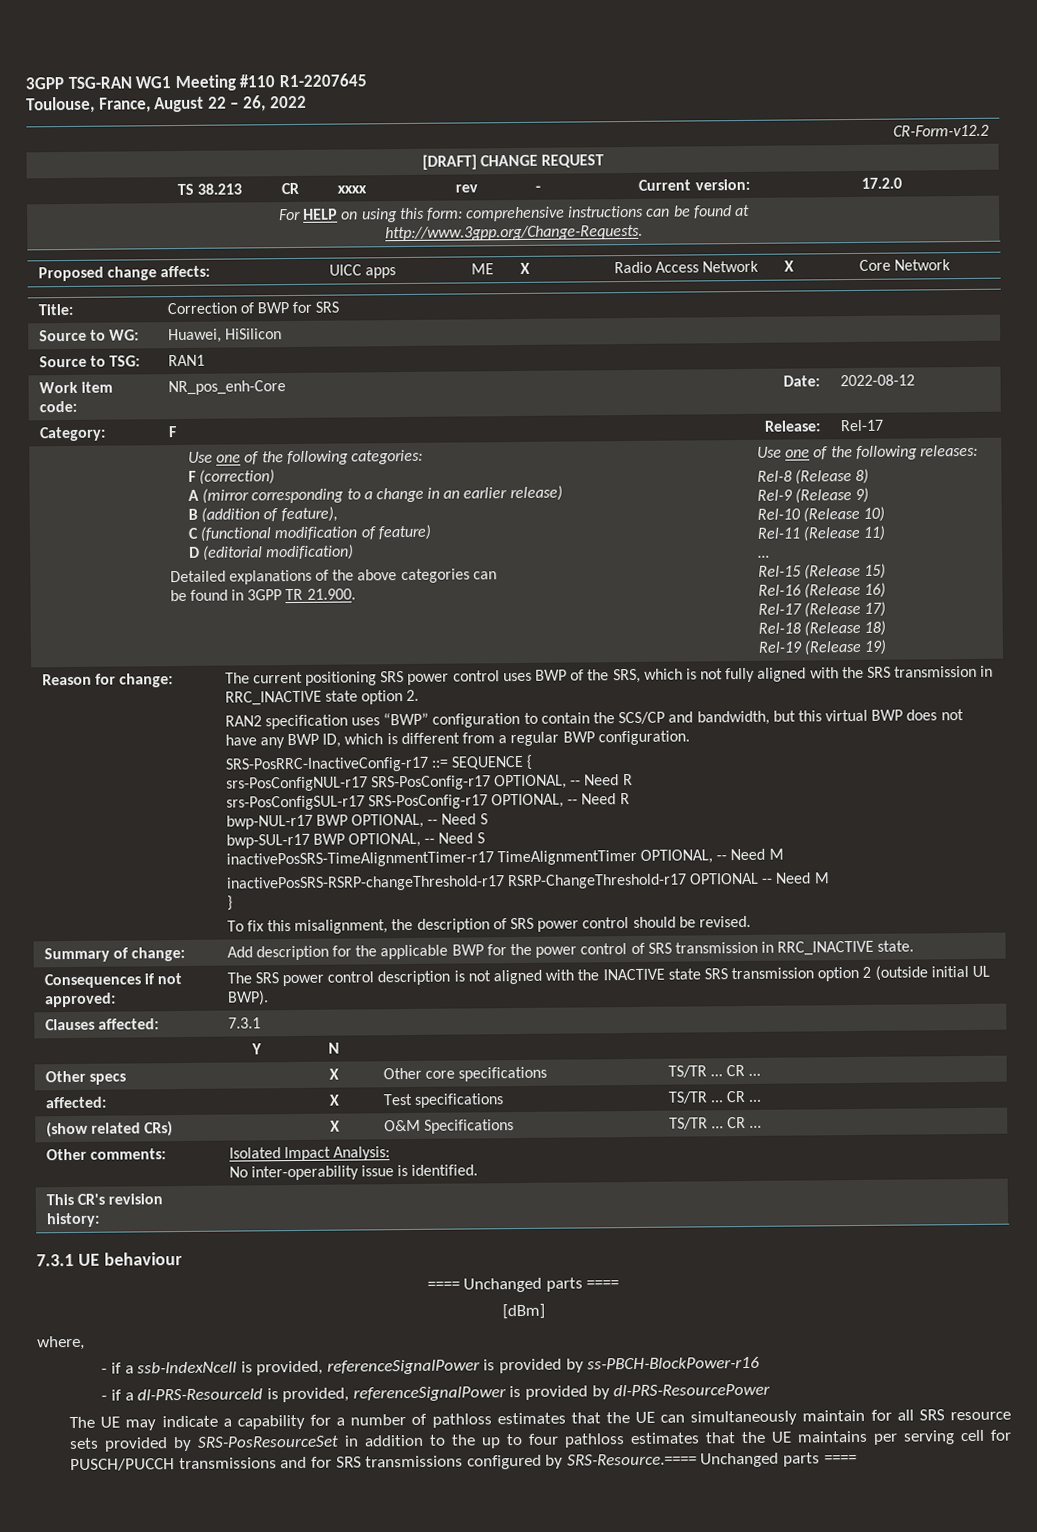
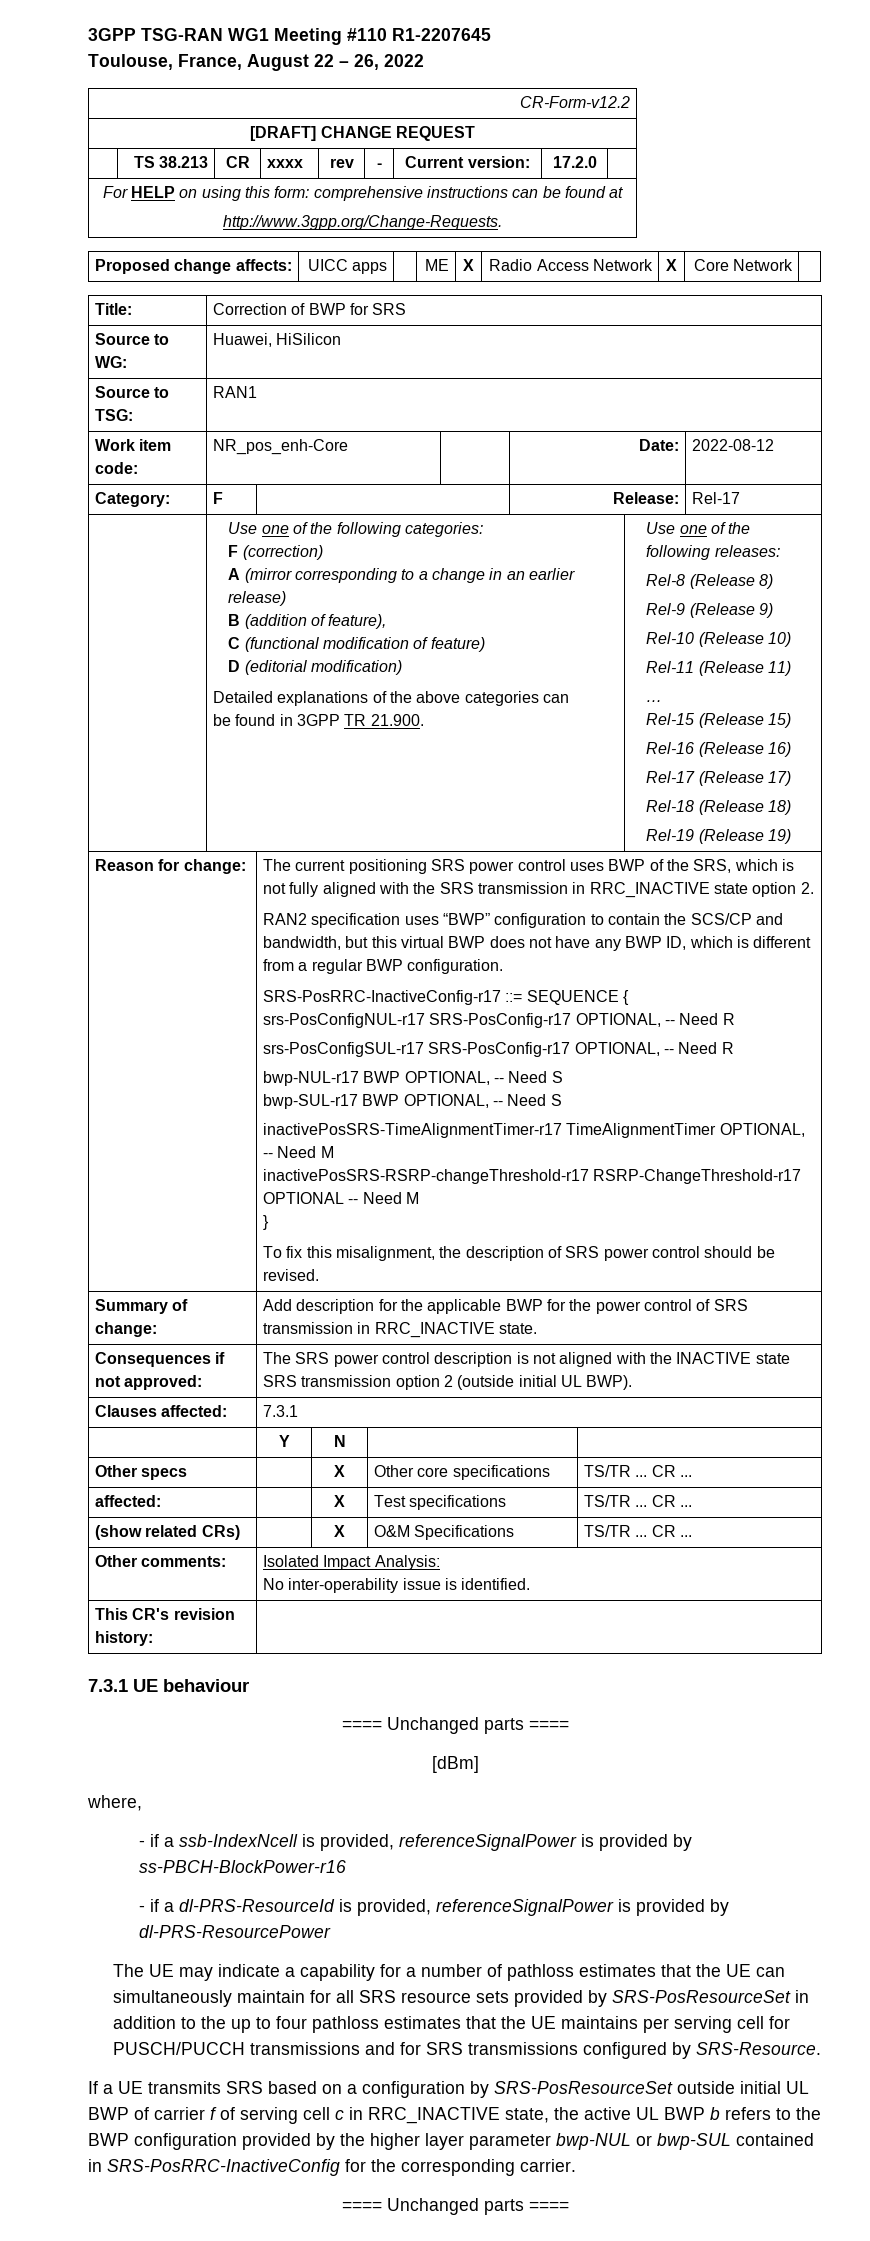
[566,1453,697,1466] SRS-Resource.==== -> [696,2042,822,2055] [88,2081,809,2098] [88,2107,821,2124] [88,2133,814,2150] [88,2159,576,2176] [341,2201,382,2211] SRS-Resource. // If a UE transmits SRS based on a configuration by SRS-PosResourceSet outside initial UL BWP of carrier f of serving cell c in RRC_INACTIVE state, the active UL BWP b refers to the BWP configuration provided by the higher layer parameter bwp-NUL or bwp-SUL contained in SRS-PosRRC-InactiveConfig for the corresponding carrier. // ====

